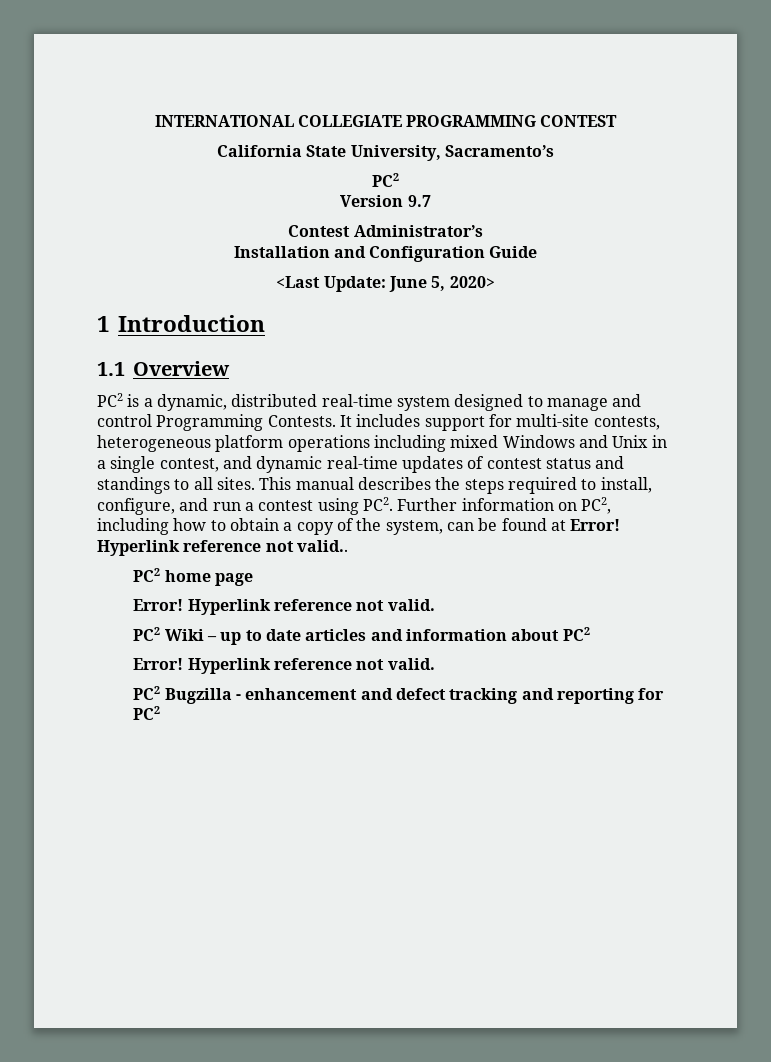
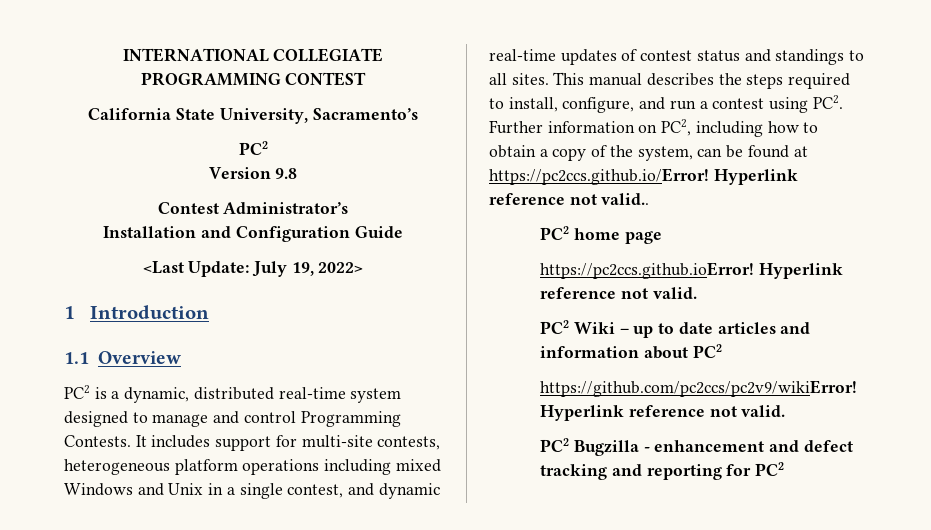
[407,195,431,207] 9.7 -> [275,168,298,179] 9.8
[389,276,495,292] June 5, 2020> -> [251,261,364,277] July 19, 2022>
[570,519,621,531] Error! -> [489,168,709,185] https://pc2ccs.github.io/Error!
[133,599,184,611] Error! -> [540,262,755,279] https://pc2ccs.github.ioError!
[133,658,184,670] Error! -> [540,380,858,397] https://github.com/pc2ccs/pc2v9/wikiError!

